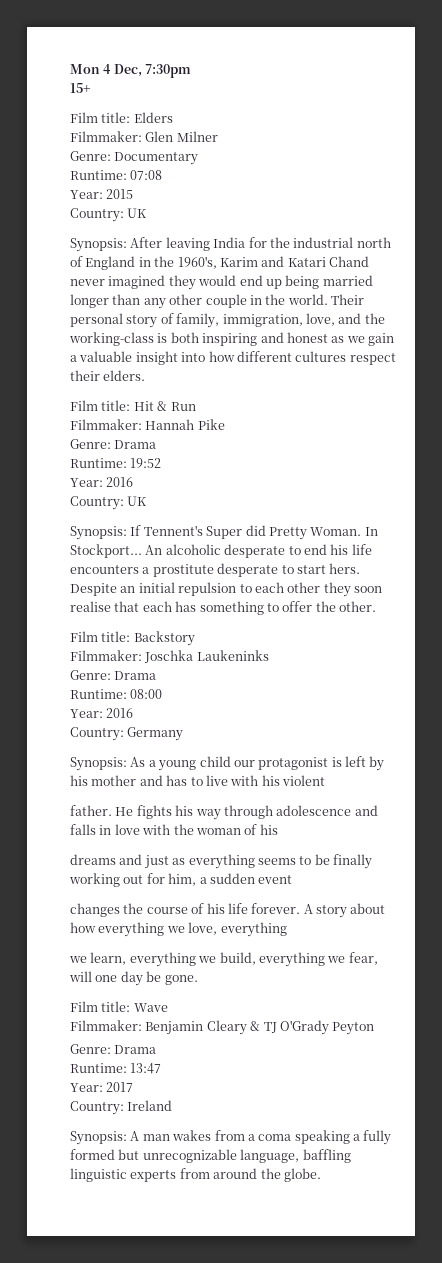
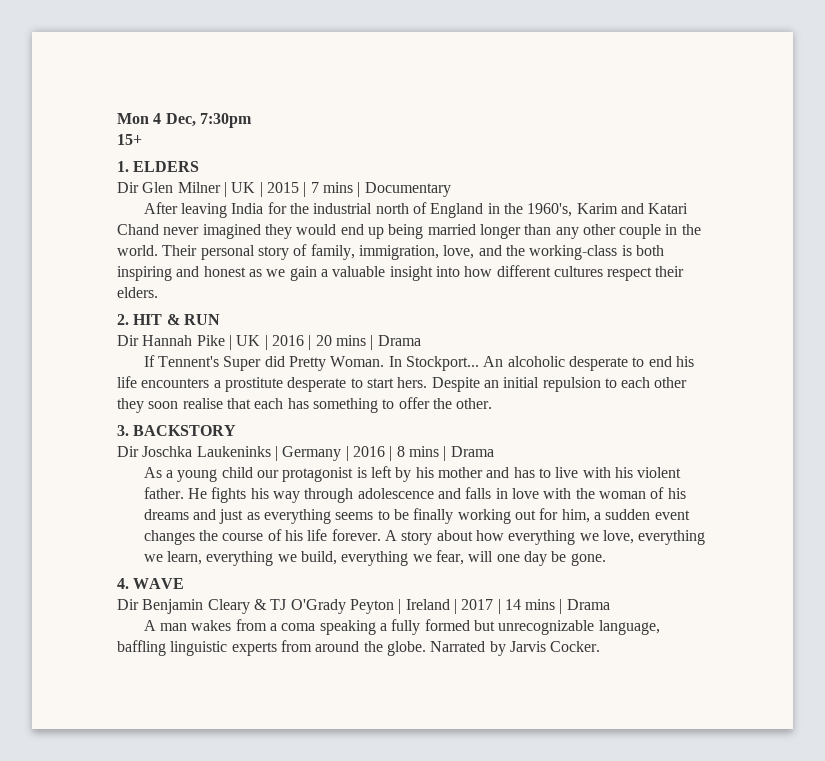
[70,112,173,123] [70,131,218,142] [70,151,199,165] [70,170,163,180] [70,189,134,199] [70,208,148,222] [70,238,127,252] Film title: Elders // Filmmaker: Glen Milner // Genre: Documentary // Runtime: 07:08 // Year: 2015 // Country: UK // Synopsis: -> [117,161,200,172] [117,182,451,197] 1. ELDERS // Dir Glen Milner | UK | 2015 | 7 mins | Documentary //
[70,400,196,411] [70,419,225,430] [70,439,157,449] [70,458,162,468] [70,477,134,487] [70,496,148,510] [70,526,127,540] Film title: Hit & Run // Filmmaker: Hannah Pike // Genre: Drama // Runtime: 19:52 // Year: 2016 // Country: UK // Synopsis: -> [117,314,220,325] [117,335,421,350] 2. HIT & RUN // Dir Hannah Pike | UK | 2016 | 20 mins | Drama //
[70,631,195,646] [70,650,269,663] [70,670,157,680] [70,689,163,699] [70,708,134,718] [70,727,184,741] [70,757,127,771] Film title: Backstory // Filmmaker: Joschka Laukeninks // Genre: Drama // Runtime: 08:00 // Year: 2016 // Country: Germany // Synopsis: -> [117,425,237,436] [117,446,494,461] 3. BACKSTORY // Dir Joschka Laukeninks | Germany | 2016 | 8 mins | Drama //
[70,1001,168,1012] [70,1020,142,1031] Film title: Wave // Filmmaker: -> [117,578,185,589] [117,599,139,610] 4. WAVE // Dir
[70,1044,157,1054] [70,1063,162,1074] [70,1082,134,1092] [70,1100,173,1115] [70,1131,127,1145] // Genre: Drama // Runtime: 13:47 // Year: 2017 // Country: Ireland // Synopsis: -> [398,599,610,614] | Ireland | 2017 | 14 mins | Drama //
(321, 1175) none -> [430,641,601,656] Narrated by Jarvis Cocker.

